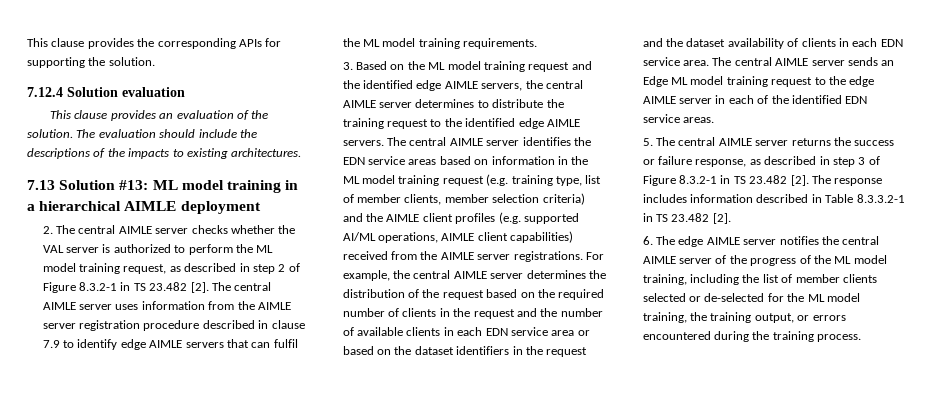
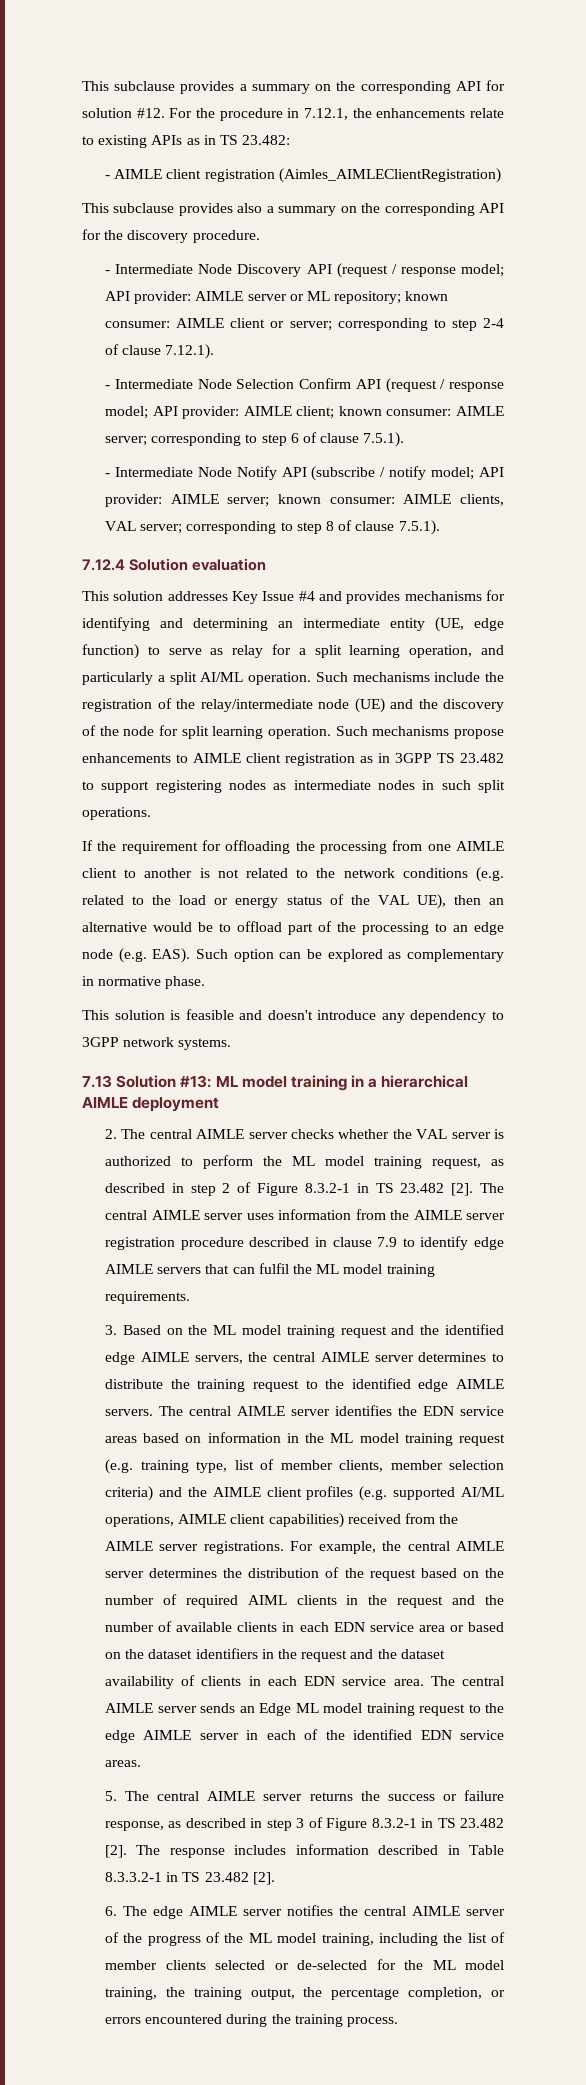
[27,38,282,49] [27,57,155,68] [27,87,185,97] [50,110,269,121] [27,129,257,138] [27,148,302,159] This clause provides the corresponding APIs for supporting the solution. // 7.12.4 Solution evaluation // This clause provides an evaluation of the solution. The evaluation should include the descriptions of the impacts to existing architectures. -> [82,80,506,94] [82,108,505,121] [82,135,291,148] [105,168,501,183] [82,203,505,216] [82,229,260,243] [105,263,504,278] [105,291,449,304] [105,318,504,331] [105,344,215,359] [105,378,504,393] [105,406,504,419] [105,432,405,447] [105,466,504,481] [105,494,504,507] [105,520,440,535] [82,558,267,571] [82,590,505,604] [82,617,504,632] [82,644,505,659] [82,672,504,685] [82,698,504,713] [82,725,504,739] [82,753,504,766] [82,780,505,793] [82,807,151,820] [82,840,504,854] [82,867,504,882] [82,894,504,909] [82,921,504,935] [82,948,504,963] [82,976,206,989] [82,1009,504,1023] [82,1037,232,1050] This subclause provides a summary on the corresponding API for solution #12. For the procedure in 7.12.1, the enhancements relate to existing APIs as in TS 23.482: // - AIMLE client registration (Aimles_AIMLEClientRegistration) // This subclause provides also a summary on the corresponding API for the discovery procedure. // - Intermediate Node Discovery API (request / response model; API provider: AIMLE server or ML repository; known consumer: AIMLE client or server; corresponding to step 2-4 of clause 7.12.1). // - Intermediate Node Selection Confirm API (request / response model; API provider: AIMLE client; known consumer: AIMLE server; corresponding to step 6 of clause 7.5.1). // - Intermediate Node Notify API (subscribe / notify model; API provider: AIMLE server; known consumer: AIMLE clients, VAL server; corresponding to step 8 of clause 7.5.1). // 7.12.4 Solution evaluation // This solution addresses Key Issue #4 and provides mechanisms for identifying and determining an intermediate entity (UE, edge function) to serve as relay for a split learning operation, and particularly a split AI/ML operation. Such mechanisms include the registration of the relay/intermediate node (UE) and the discovery of the node for split learning operation. Such mechanisms propose enhancements to AIMLE client registration as in 3GPP TS 23.482 to support registering nodes as intermediate nodes in such split operations. // If the requirement for offloading the processing from one AIMLE client to another is not related to the network conditions (e.g. related to the load or energy status of the VAL UE), then an alternative would be to offload part of the processing to an edge node (e.g. EAS). Such option can be explored as complementary in normative phase. // This solution is feasible and doesn't introduce any dependency to 3GPP network systems.
[558,289,605,300] [342,308,400,317] required number of -> [105,1594,287,1608] number of required AIML
(794, 318) none -> [303,1987,483,2000] the percentage completion,

